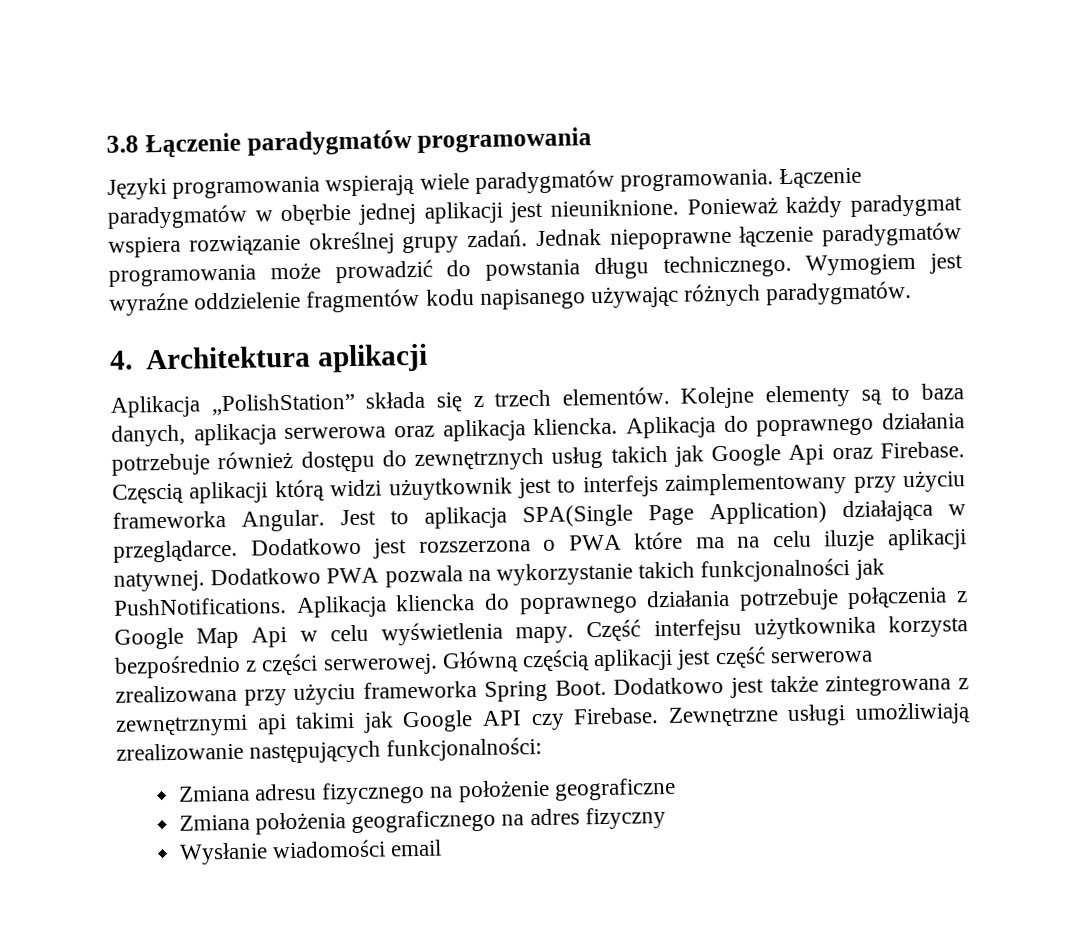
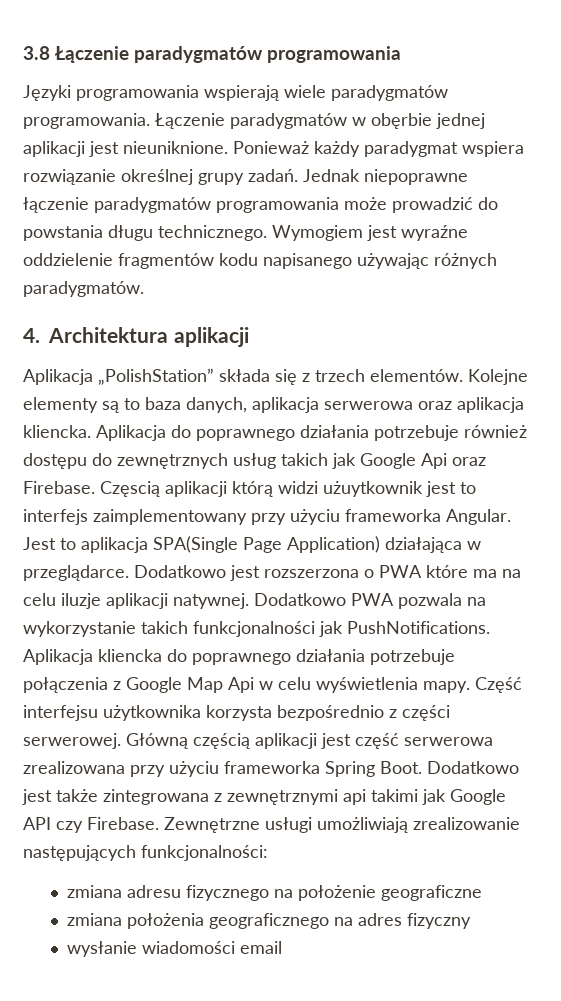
[177,785,250,802] Zmiana -> [67,885,123,898] zmiana
[178,814,250,831] Zmiana -> [67,913,123,926] zmiana
[178,842,268,865] Wysłanie -> [67,941,138,957] wysłanie

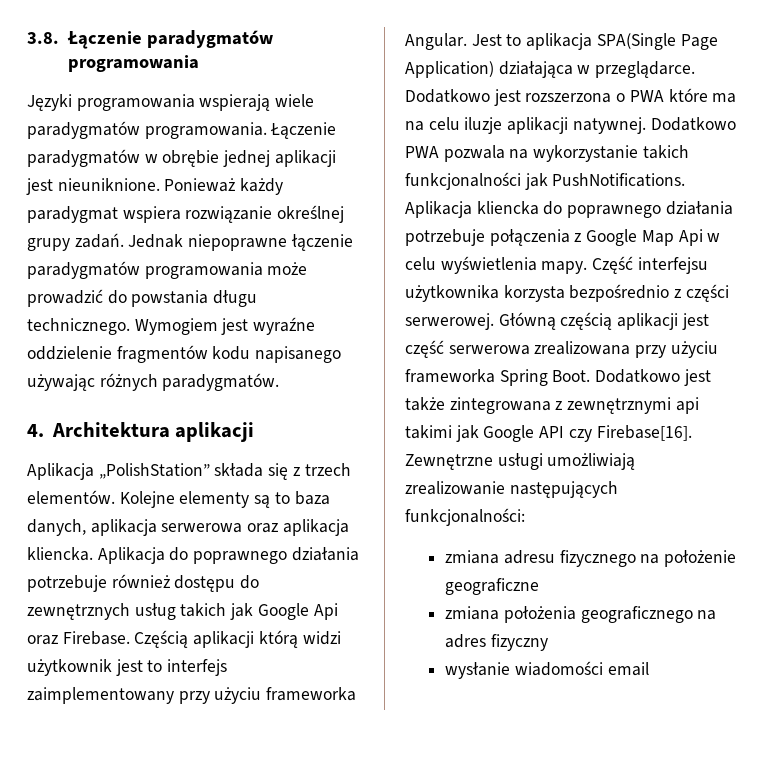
[23,46,50,60] 3.8 -> [27,32,59,44] 3.8.
[371,113,432,129] obęrbie -> [162,150,220,167] obrębie
[100,481,160,497] Częscią -> [134,630,189,648] Częścią
[323,481,423,497] użuytkownik -> [27,659,112,676] użytkownik
[87,817,159,830] Firebase. -> [596,425,692,441] Firebase[16].

